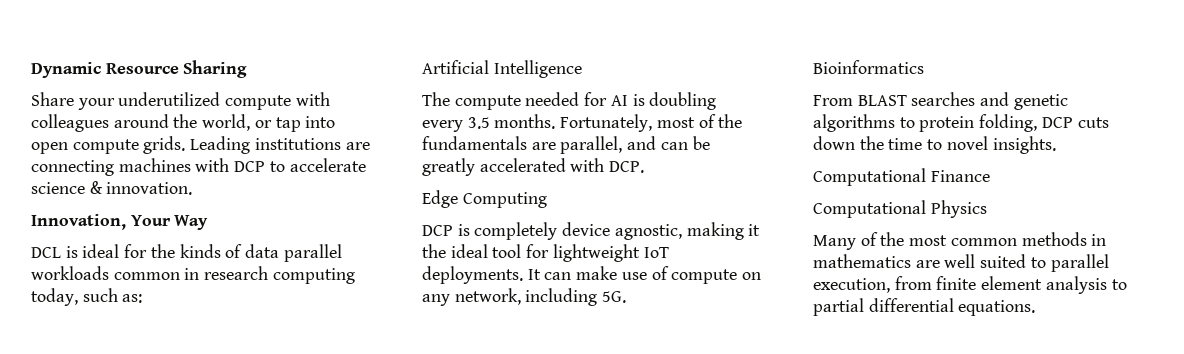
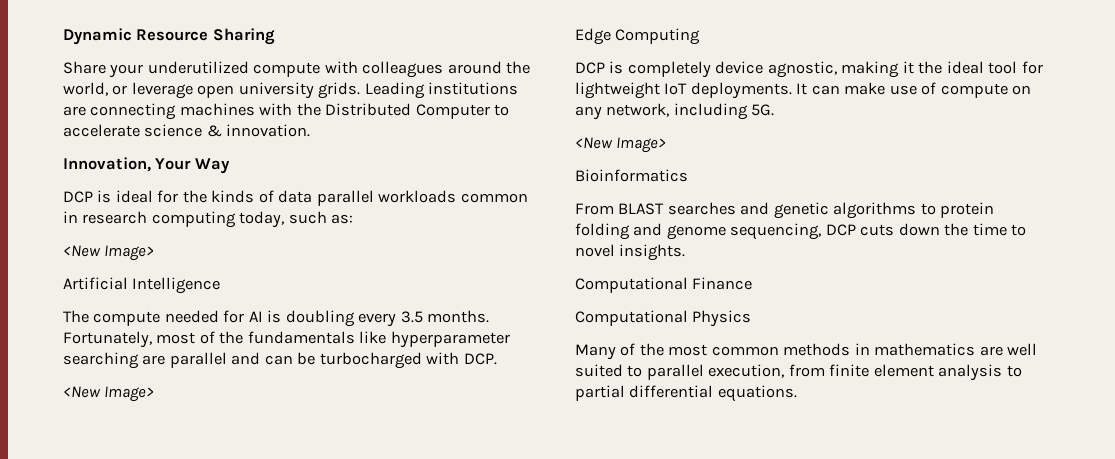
[275,116,336,132] [31,139,139,154] tap into open compute -> [131,82,314,99] leverage open university
[234,161,266,172] DCP -> [296,103,490,119] the Distributed Computer
[31,247,61,258] DCL -> [63,191,93,203] DCP
(143, 298) none -> [63,245,155,261] // <New Image>
[531,136,623,154] are parallel, -> [359,331,510,348] [63,352,227,369] like hyperparameter searching are parallel
[422,158,566,176] greatly accelerated -> [319,352,422,369] turbocharged
(645, 167) none -> [63,386,155,402] // <New Image>
(627, 297) none -> [575,137,667,153] // <New Image>
[979,114,1038,132] folding, -> [575,223,822,240] folding and genome sequencing,

